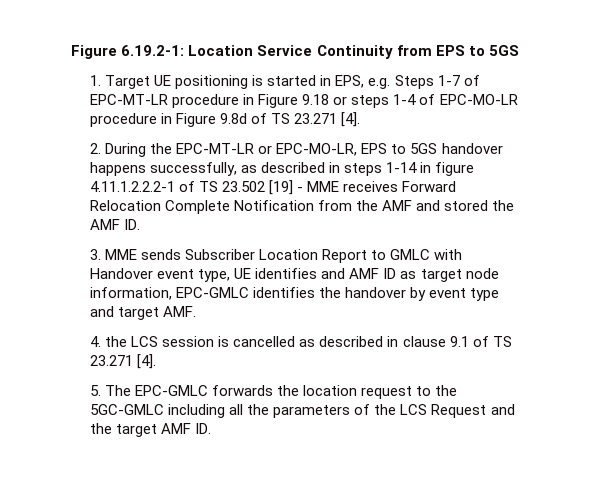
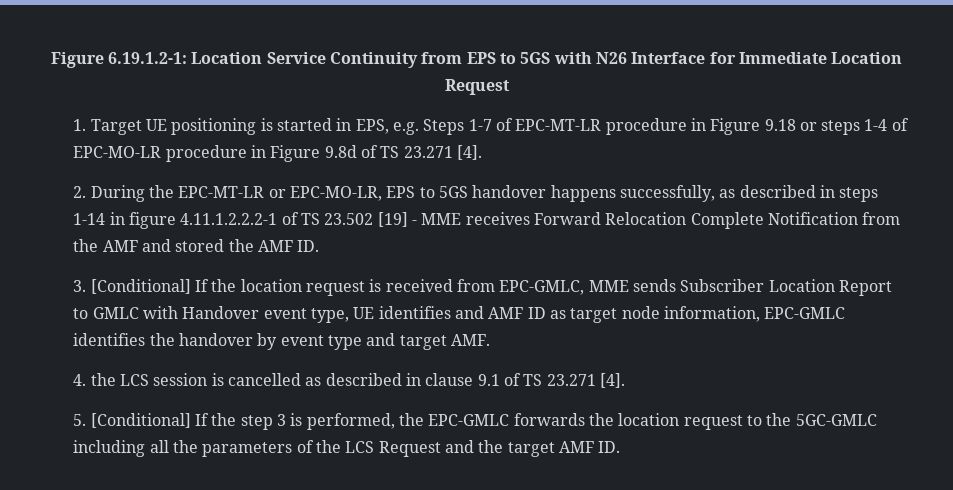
[71,45,185,59] Figure 6.19.2-1: -> [50,52,188,68] Figure 6.19.1.2-1:
(519, 50) none -> [553,52,903,64] [444,79,510,95] with N26 Interface for Immediate Location Request
(102, 254) none -> [90,279,585,296] [Conditional] If the location request is received from EPC-GMLC,
[105,385,132,396] The -> [90,413,424,430] [Conditional] If the step 3 is performed, the

